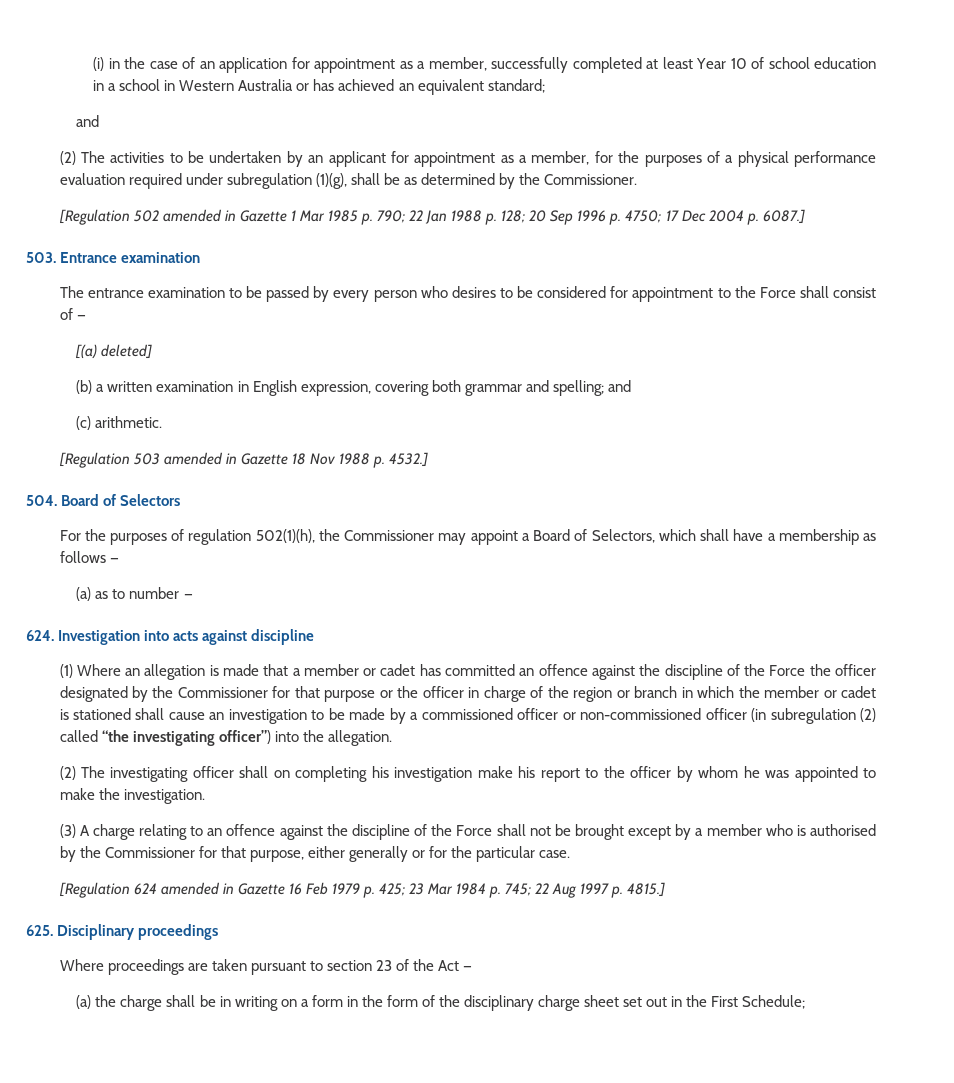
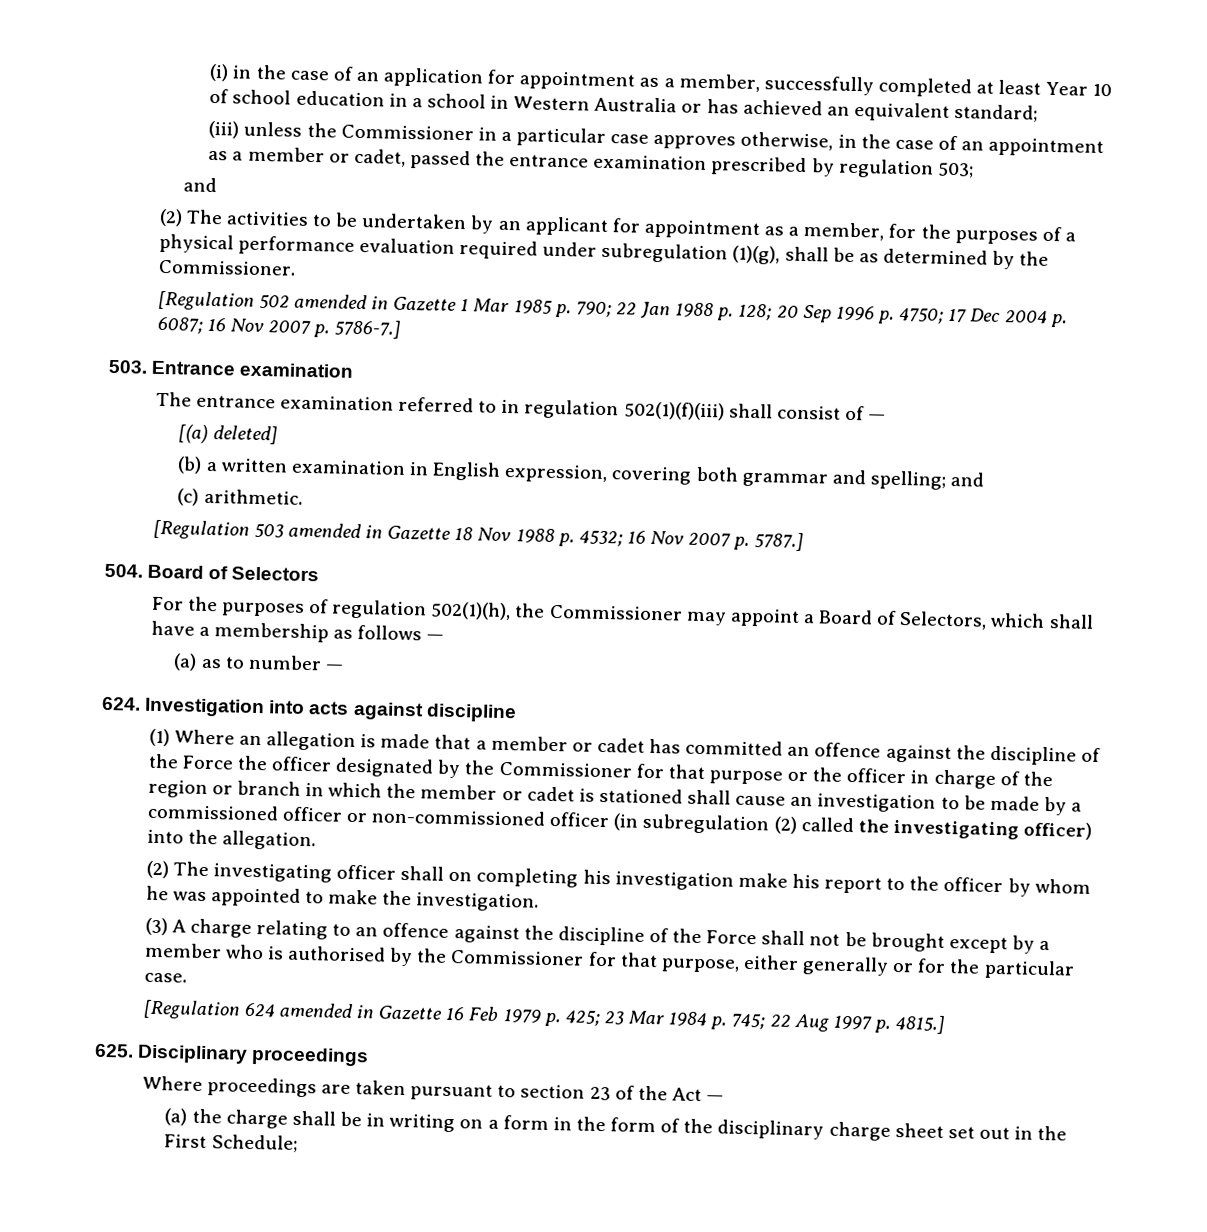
(545, 86) none -> [208,120,1105,158] [208,146,974,179] // (iii) unless the Commissioner in a particular case approves otherwise, in the case of an appointment as a member or cadet, passed the entrance examination prescribed by regulation 503;
[762,209,805,224] 6087.] -> [156,316,402,339] 6087; 16 Nov 2007 p. 5786-7.]
[228,286,796,302] to be passed by every person who desires to be considered for appointment to the Force -> [398,396,725,421] referred to in regulation 502(1)(f)(iii)
[388,452,428,467] 4532.] -> [578,530,805,552] 4532; 16 Nov 2007 p. 5787.]
[101,730,271,746] “the investigating officer”) -> [857,819,1093,840] the investigating officer)

